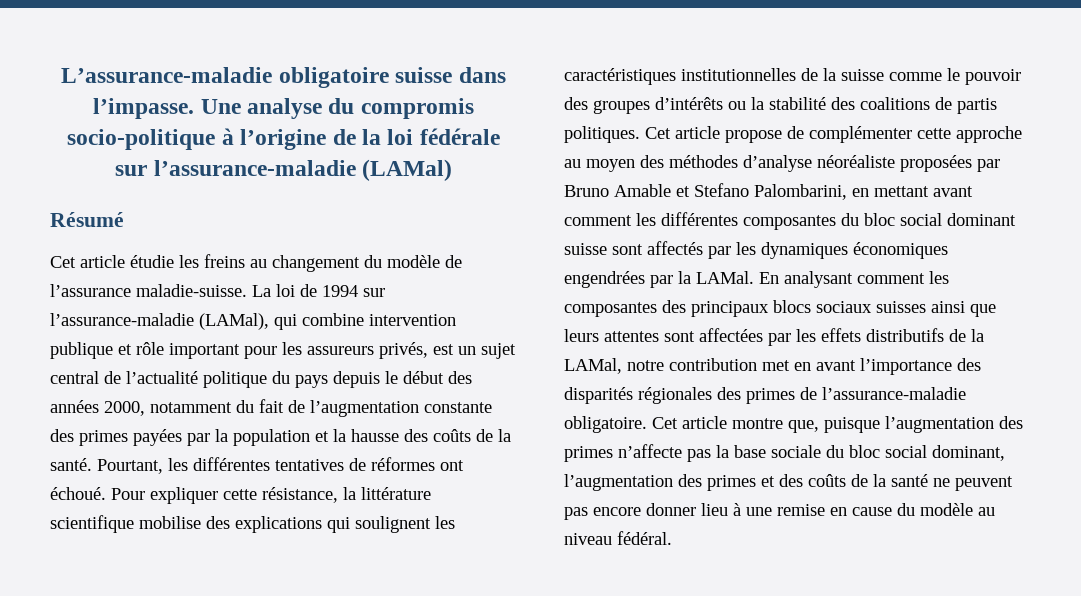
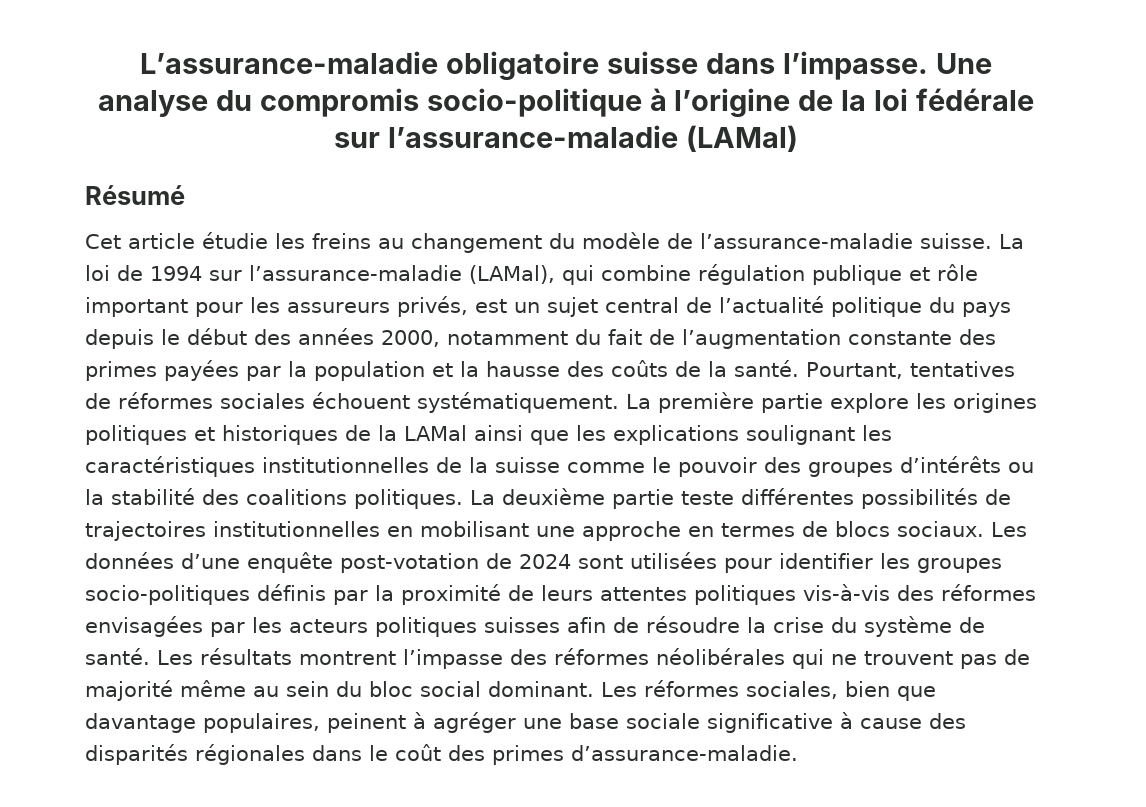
[50,284,247,297] l’assurance maladie-suisse. -> [700,233,992,249] l’assurance-maladie suisse.
[369,314,456,326] intervention -> [698,264,805,285] régulation
[168,457,270,471] les différentes -> (903, 370) none
[440,460,464,471] [50,487,431,504] [50,515,431,533] ont échoué. Pour expliquer cette résistance, la littérature scientifique mobilise des explications qui soulignent -> [220,392,1037,413] [85,425,855,445] sociales échouent systématiquement. La première partie explore les origines politiques et historiques de la LAMal ainsi que les explications soulignant
[935,97,997,114] [564,126,1022,143] [564,155,1000,172] [564,183,973,200] [564,212,1016,230] [564,241,948,259] [564,271,949,288] [564,300,996,317] [564,328,984,346] [564,358,981,375] [564,387,966,404] [564,416,1023,433] [564,444,1005,462] [564,474,1013,491] [564,503,995,520] [564,531,672,545] de partis politiques. Cet article propose de complémenter cette approche au moyen des méthodes d’analyse néoréaliste proposées par Bruno Amable et Stefano Palombarini, en mettant avant comment les différentes composantes du bloc social dominant suisse sont affectés par les dynamiques économiques engendrées par la LAMal. En analysant comment les composantes des principaux blocs sociaux suisses ainsi que leurs attentes sont affectées par les effets distributifs de la LAMal, notre contribution met en avant l’importance des disparités régionales des primes de l’assurance-maladie obligatoire. Cet article montre que, puisque l’augmentation des primes n’affecte pas la base sociale du bloc social dominant, l’augmentation des primes et des coûts de la santé ne peuvent pas encore donner lieu à une remise en cause du modèle au niveau fédéral. -> [354,488,1011,509] [85,521,1027,541] [85,552,1002,573] [85,584,1036,605] [85,616,985,637] [85,648,1030,669] [85,680,936,701] [85,712,966,733] [85,744,798,765] politiques. La deuxième partie teste différentes possibilités de trajectoires institutionnelles en mobilisant une approche en termes de blocs sociaux. Les données d’une enquête post-votation de 2024 sont utilisées pour identifier les groupes socio-politiques définis par la proximité de leurs attentes politiques vis-à-vis des réformes envisagées par les acteurs politiques suisses afin de résoudre la crise du système de santé. Les résultats montrent l’impasse des réformes néolibérales qui ne trouvent pas de majorité même au sein du bloc social dominant. Les réformes sociales, bien que davantage populaires, peinent à agréger une base sociale significative à cause des disparités régionales dans le coût des primes d’assurance-maladie.

